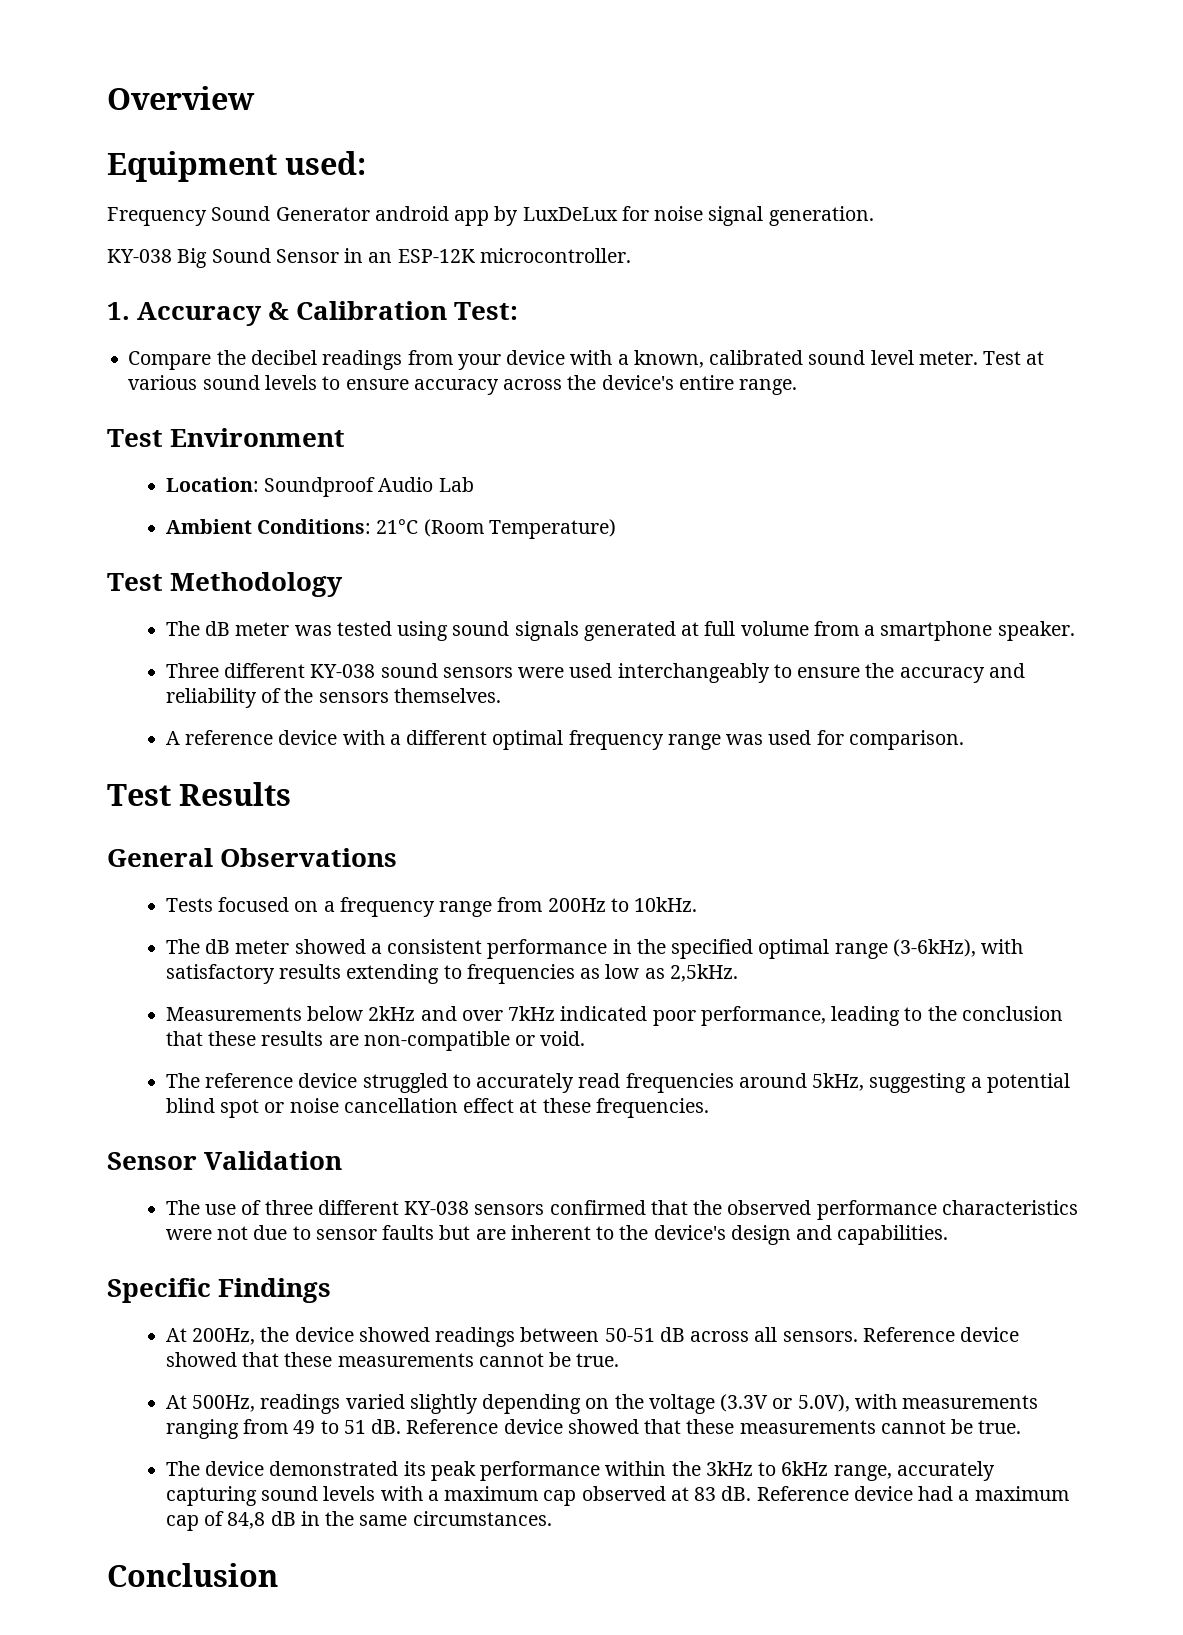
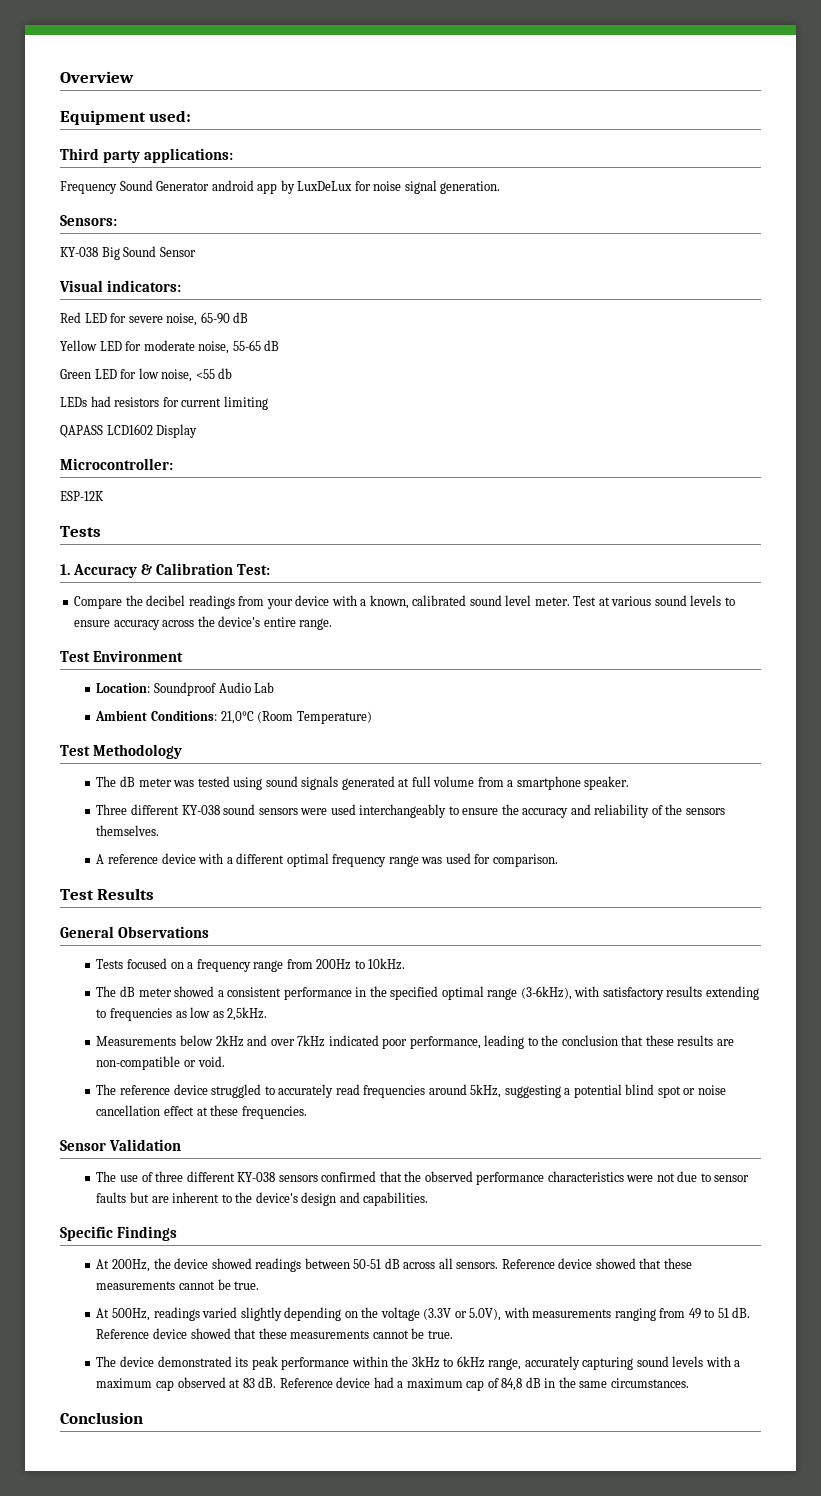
(367, 163) none -> [60,148,234,163] // Third party applications:
(874, 216) none -> [60,215,117,226] // Sensors:
[344,248,393,263] in an -> [59,280,182,292] [60,312,249,326] [60,340,280,354] [60,368,233,382] [60,396,268,410] [60,424,198,438] [60,458,173,470] // Visual indicators: // Red LED for severe noise, 65-90 dB // Yellow LED for moderate noise, 55-65 dB // Green LED for low noise, <55 db // LEDs had resistors for current limiting // QAPASS LCD1602 Display // Microcontroller: //
[479,248,631,263] microcontroller. -> [60,526,101,537] // Tests
[376,519,419,534] 21°C -> [220,711,254,724] 21,0°C

